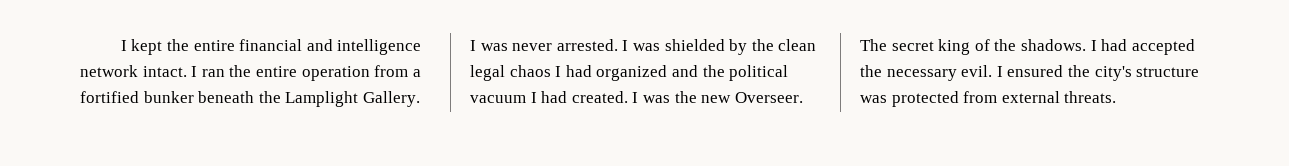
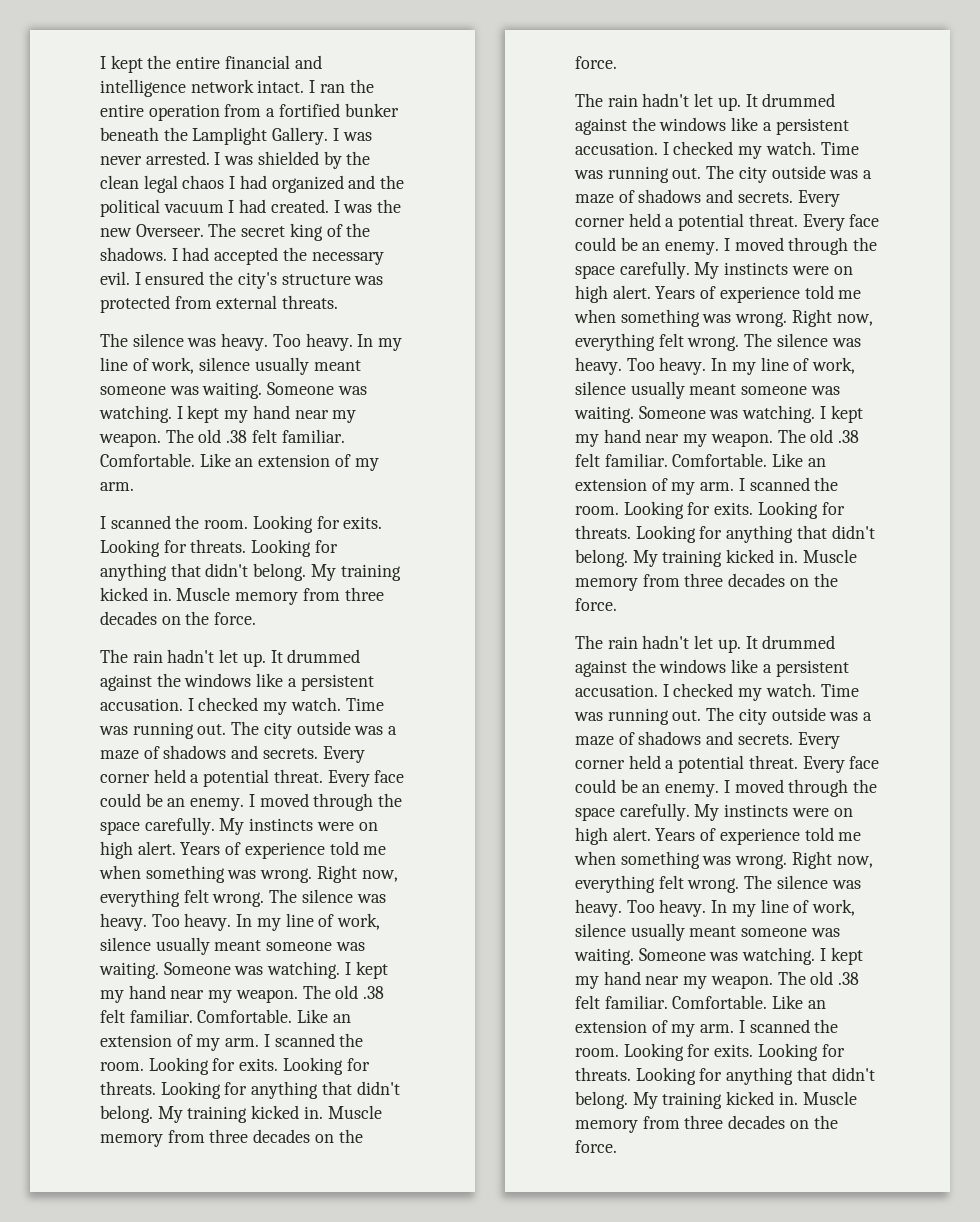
(1117, 97) none -> [100,333,403,351] [100,357,361,375] [100,382,367,399] [99,405,357,423] [99,429,345,447] [100,453,379,471] [100,482,134,491] [100,515,383,533] [100,539,338,557] [100,563,401,581] [100,587,384,605] [100,611,257,625] [100,649,361,667] [100,673,374,691] [100,697,384,715] [99,721,398,739] [100,745,365,763] [100,769,405,787] [100,793,403,811] [100,817,378,835] [100,841,387,859] [99,865,398,883] [100,889,386,907] [100,913,381,931] [100,937,365,955] [99,961,388,979] [100,985,385,1003] [100,1009,351,1023] [100,1033,364,1051] [100,1057,370,1075] [100,1081,400,1099] [100,1105,382,1123] [100,1129,363,1147] [575,56,617,69] [575,93,836,111] [575,117,849,135] [575,141,859,159] [574,165,873,183] [575,189,840,207] [575,213,880,231] [575,237,878,255] [575,261,853,279] [575,285,862,303] [574,309,873,327] [575,333,861,351] [575,357,856,375] [575,381,840,399] [574,405,863,423] [575,429,860,447] [575,453,826,467] [575,477,839,495] [575,501,845,519] [575,525,875,543] [575,549,857,567] [575,573,838,591] [575,598,617,611] [575,635,836,653] [575,659,849,677] [575,683,859,701] [574,707,873,725] [575,731,840,749] [575,755,880,773] [575,779,878,797] [575,803,853,821] [575,827,862,845] [574,851,873,869] [575,875,861,893] [575,899,856,917] [575,923,840,941] [574,947,863,965] [575,971,860,989] [575,995,826,1009] [575,1019,839,1037] [575,1043,845,1061] [575,1067,875,1085] [575,1091,857,1109] [575,1115,838,1133] [575,1140,617,1153] // The silence was heavy. Too heavy. In my line of work, silence usually meant someone was waiting. Someone was watching. I kept my hand near my weapon. The old .38 felt familiar. Comfortable. Like an extension of my arm. // I scanned the room. Looking for exits. Looking for threats. Looking for anything that didn't belong. My training kicked in. Muscle memory from three decades on the force. // The rain hadn't let up. It drummed against the windows like a persistent accusation. I checked my watch. Time was running out. The city outside was a maze of shadows and secrets. Every corner held a potential threat. Every face could be an enemy. I moved through the space carefully. My instincts were on high alert. Years of experience told me when something was wrong. Right now, everything felt wrong. The silence was heavy. Too heavy. In my line of work, silence usually meant someone was waiting. Someone was watching. I kept my hand near my weapon. The old .38 felt familiar. Comfortable. Like an extension of my arm. I scanned the room. Looking for exits. Looking for threats. Looking for anything that didn't belong. My training kicked in. Muscle memory from three decades on the force. // The rain hadn't let up. It drummed against the windows like a persistent accusation. I checked my watch. Time was running out. The city outside was a maze of shadows and secrets. Every corner held a potential threat. Every face could be an enemy. I moved through the space carefully. My instincts were on high alert. Years of experience told me when something was wrong. Right now, everything felt wrong. The silence was heavy. Too heavy. In my line of work, silence usually meant someone was waiting. Someone was watching. I kept my hand near my weapon. The old .38 felt familiar. Comfortable. Like an extension of my arm. I scanned the room. Looking for exits. Looking for threats. Looking for anything that didn't belong. My training kicked in. Muscle memory from three decades on the force. // The rain hadn't let up. It drummed against the windows like a persistent accusation. I checked my watch. Time was running out. The city outside was a maze of shadows and secrets. Every corner held a potential threat. Every face could be an enemy. I moved through the space carefully. My instincts were on high alert. Years of experience told me when something was wrong. Right now, everything felt wrong. The silence was heavy. Too heavy. In my line of work, silence usually meant someone was waiting. Someone was watching. I kept my hand near my weapon. The old .38 felt familiar. Comfortable. Like an extension of my arm. I scanned the room. Looking for exits. Looking for threats. Looking for anything that didn't belong. My training kicked in. Muscle memory from three decades on the force.

